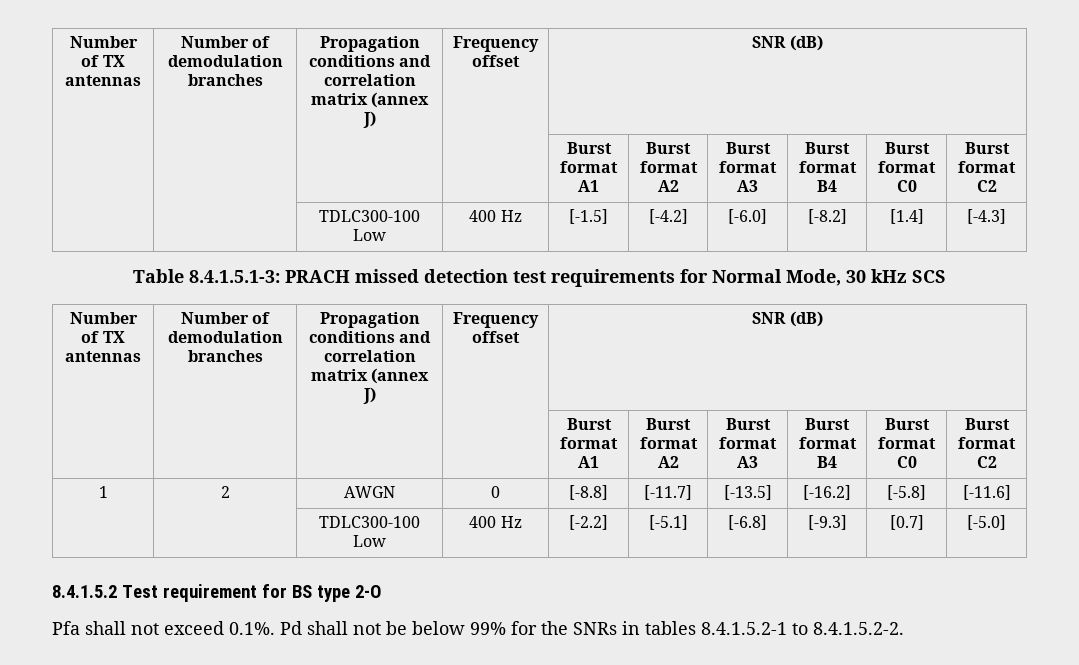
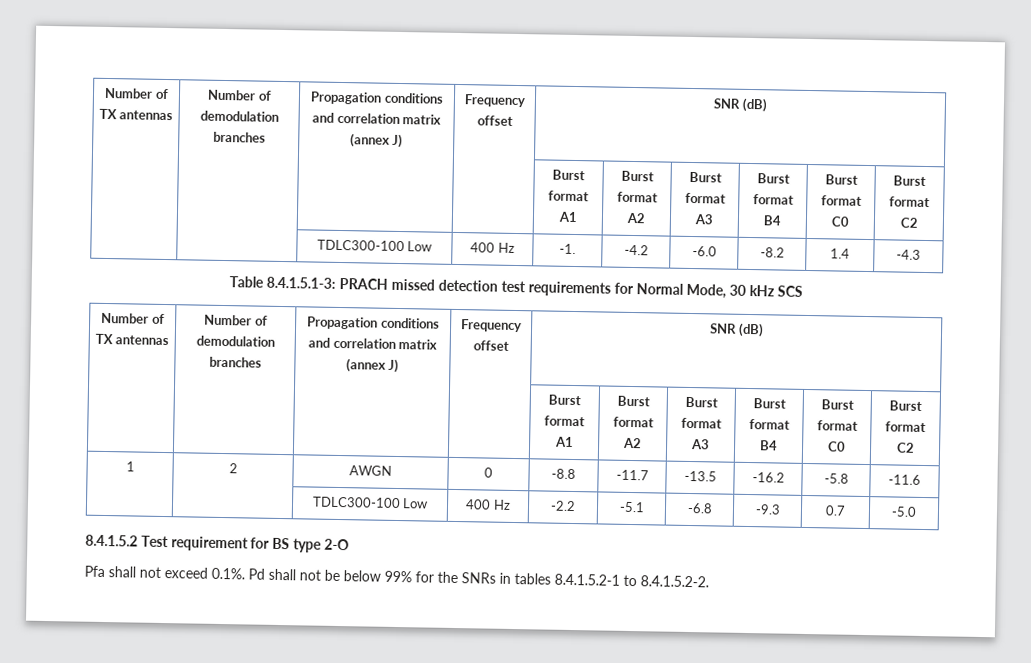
[569,209,608,224] [648,209,688,224] [728,209,767,224] [807,209,847,224] [889,209,924,224] [967,209,1006,224] [-1.5] | [-4.2] | [-6.0] | [-8.2] | [1.4] | [-4.3] -> [559,243,576,255] [623,244,649,256] [691,245,717,257] [759,247,785,258] [830,248,850,259] [896,249,921,260] -1. | -4.2 | -6.0 | -8.2 | 1.4 | -4.3
[569,485,608,500] [644,485,692,500] [723,485,772,500] [803,485,851,500] [887,485,926,500] [962,485,1011,500] [319,516,420,528] [353,535,386,547] [469,516,522,528] [569,515,608,530] [648,515,688,530] [728,515,767,530] [807,515,847,530] [889,515,924,530] [967,515,1006,530] [-8.8] | [-11.7] | [-13.5] | [-16.2] | [-5.8] | [-11.6] // | | TDLC300-100 Low | 400 Hz | [-2.2] | [-5.1] | [-6.8] | [-9.3] | [0.7] | [-5.0] -> [551,468,576,480] [615,469,649,481] [683,470,717,482] [751,472,785,483] [823,473,849,484] [888,474,921,485] [311,496,429,509] [465,499,511,510] [550,500,576,512] [618,501,645,513] [686,502,713,514] [754,504,781,515] [825,505,846,516] [891,506,917,517] -8.8 | -11.7 | -13.5 | -16.2 | -5.8 | -11.6 // | | TDLC300-100 Low | 400 Hz | -2.2 | -5.1 | -6.8 | -9.3 | 0.7 | -5.0

